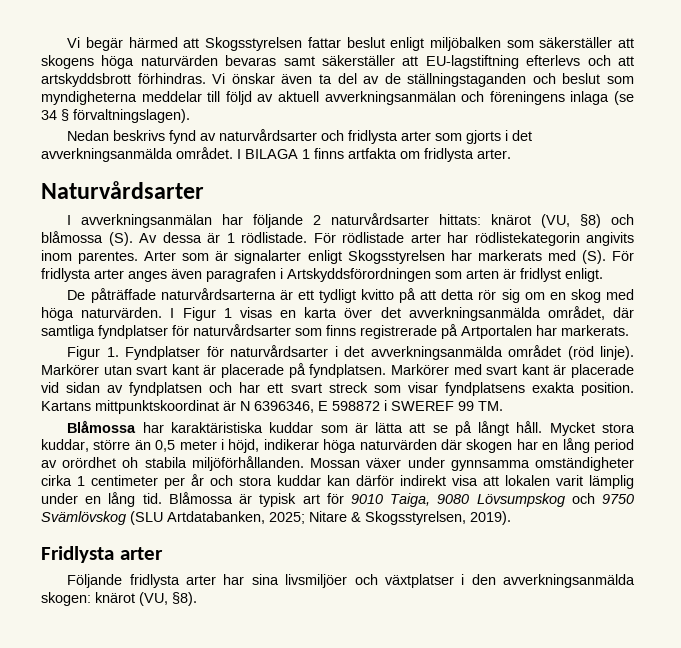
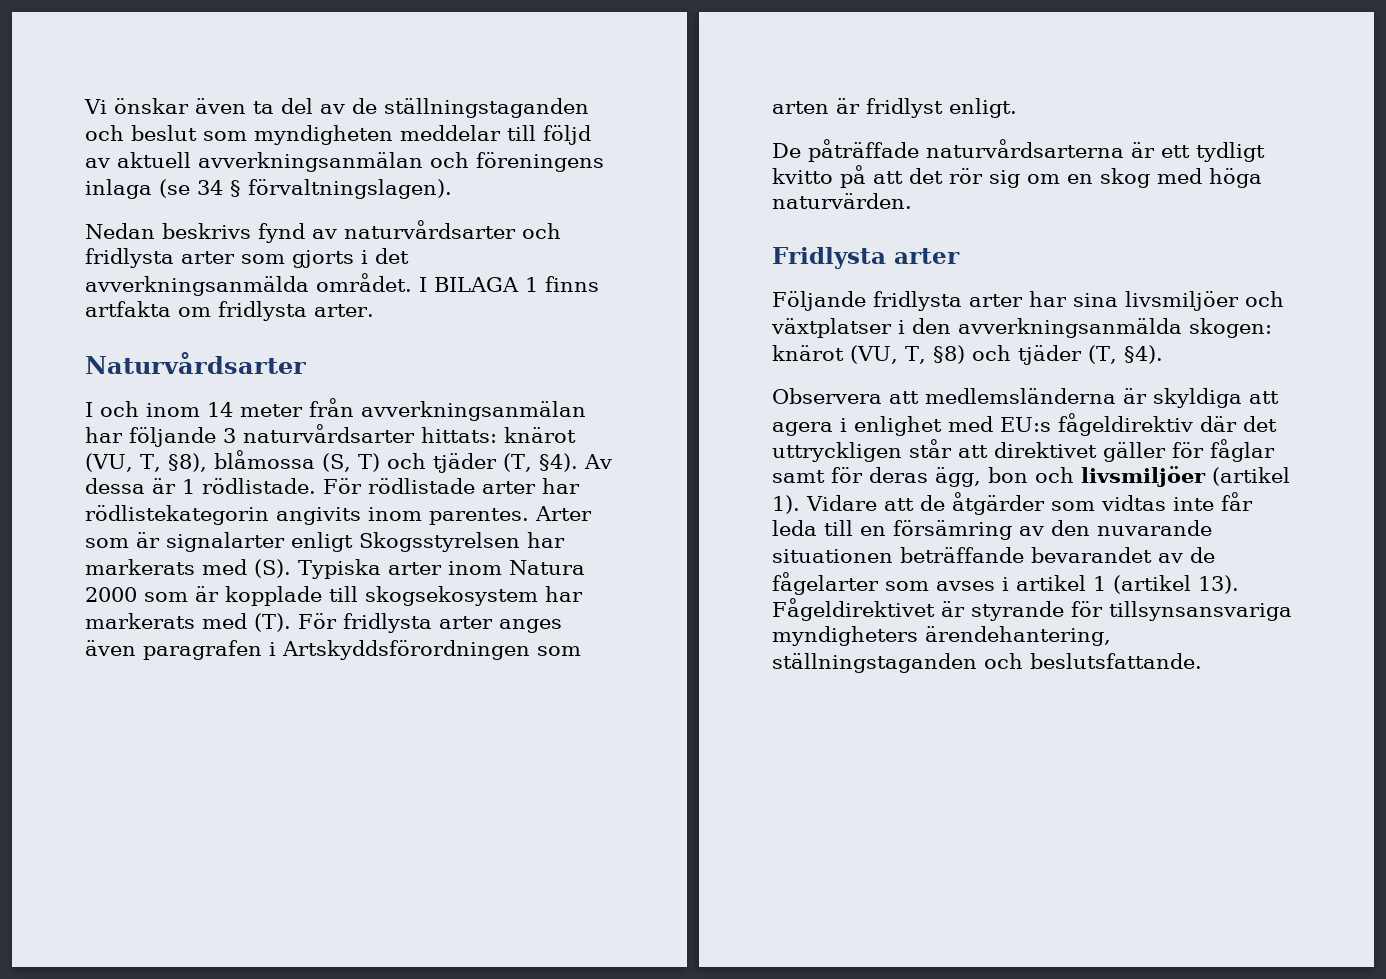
[67,37,634,51] [41,55,634,69] [41,73,226,87] Vi begär härmed att Skogsstyrelsen fattar beslut enligt miljöbalken som säkerställer att skogens höga naturvärden bevaras samt säkerställer att EU-lagstiftning efterlevs och att artskyddsbrott förhindras. Vi -> [84,99,107,114] Vi
[41,91,137,105] myndigheterna -> [254,125,393,145] myndigheten
(72, 220) none -> [100,398,354,417] och inom 14 meter från
[313,215,322,225] 2 -> [223,428,236,443] 3
[580,214,634,228] [41,231,133,246] §8) och blåmossa (S). -> [139,450,578,473] T, §8), blåmossa (S, T) och tjäder (T, §4).
(606, 257) none -> [298,559,585,579] [85,586,583,606] [85,613,291,632] Typiska arter inom Natura 2000 som är kopplade till skogsekosystem har markerats med (T).
[441,289,475,300] detta -> [909,168,943,184] det
[170,306,634,321] [41,324,629,339] [67,345,634,360] [41,363,635,378] [41,382,634,396] [41,400,503,414] [67,420,635,436] [41,438,634,453] [41,456,634,471] [41,474,634,489] [41,492,634,507] [41,511,511,525] I Figur 1 visas en karta över det avverkningsanmälda området, där samtliga fyndplatser för naturvårdsarter som finns registrerade på Artportalen har markerats. // Figur 1. Fyndplatser för naturvårdsarter i det avverkningsanmälda området (röd linje). Markörer utan svart kant är placerade på fyndplatsen. Markörer med svart kant är placerade vid sidan av fyndplatsen och har ett svart streck som visar fyndplatsens exakta position. Kartans mittpunktskoordinat är N 6396346, E 598872 i SWEREF 99 TM. // Blåmossa har karaktäristiska kuddar som är lätta att se på långt håll. Mycket stora kuddar, större än 0,5 meter i höjd, indikerar höga naturvärden där skogen har en lång period av orördhet oh stabila miljöförhållanden. Mossan växer under gynnsamma omständigheter cirka 1 centimeter per år och stora kuddar kan därför indirekt visa att lokalen varit lämplig under en lång tid. Blåmossa är typisk art för 9010 Taiga, 9080 Lövsumpskog och 9750 Svämlövskog (SLU Artdatabanken, 2025; Nitare & Skogsstyrelsen, 2019). -> (912, 201) none
[172,592,197,606] §8). -> [904,345,1163,365] [772,388,1279,408] [772,413,1277,436] [772,439,1275,462] [772,466,1290,487] [772,492,1253,515] [772,520,1212,540] [772,547,1215,563] [772,572,1239,595] [772,598,1292,621] [772,626,1111,646] [772,653,1202,673] T, §8) och tjäder (T, §4). // Observera att medlemsländerna är skyldiga att agera i enlighet med EU:s fågeldirektiv där det uttryckligen står att direktivet gäller för fåglar samt för deras ägg, bon och livsmiljöer (artikel 1). Vidare att de åtgärder som vidtas inte får leda till en försämring av den nuvarande situationen beträffande bevarandet av de fågelarter som avses i artikel 1 (artikel 13). Fågeldirektivet är styrande för tillsynsansvariga myndigheters ärendehantering, ställningstaganden och beslutsfattande.

